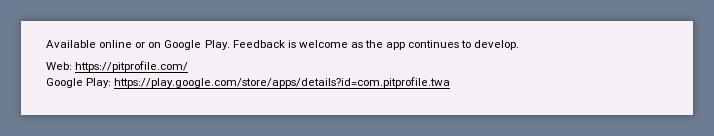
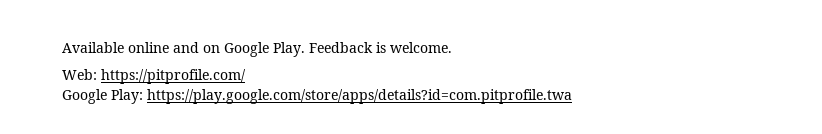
[135,42,146,48] or -> [173,42,199,53] and
[298,40,520,50] welcome as the app continues to develop. -> [390,42,452,53] welcome.

